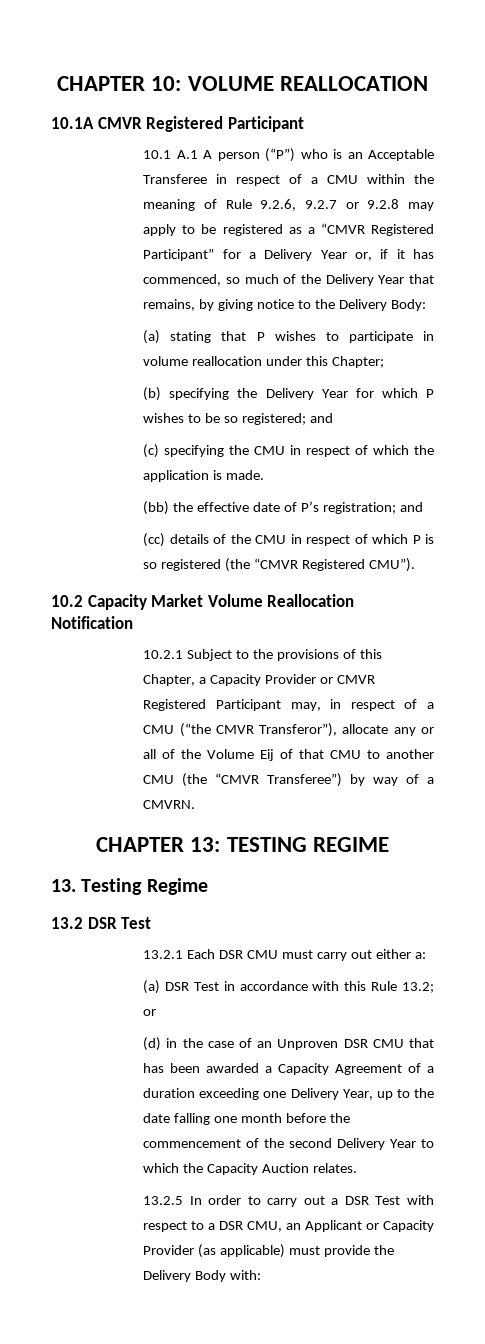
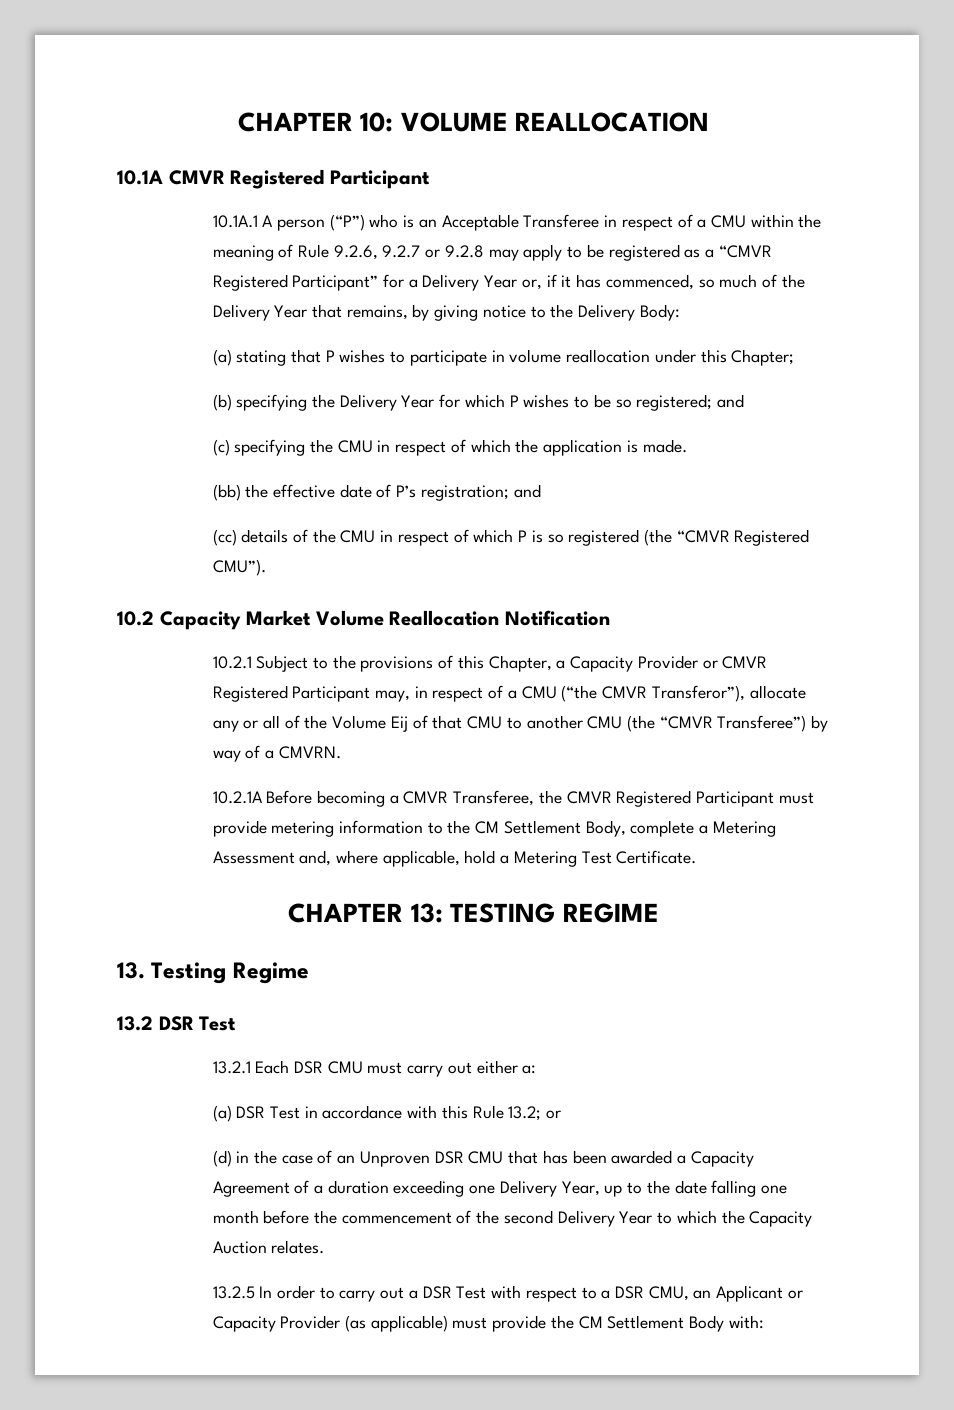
[143,150,198,159] 10.1 A.1 -> [212,215,258,228] 10.1A.1
(196, 804) none -> [212,790,814,807] [212,820,776,837] [212,850,697,867] // 10.2.1A Before becoming a CMVR Transferee, the CMVR Registered Participant must provide metering information to the CM Settlement Body, complete a Metering Assessment and, where applicable, hold a Metering Test Certificate.
[143,1270,192,1282] Delivery -> [578,1315,685,1329] CM Settlement

